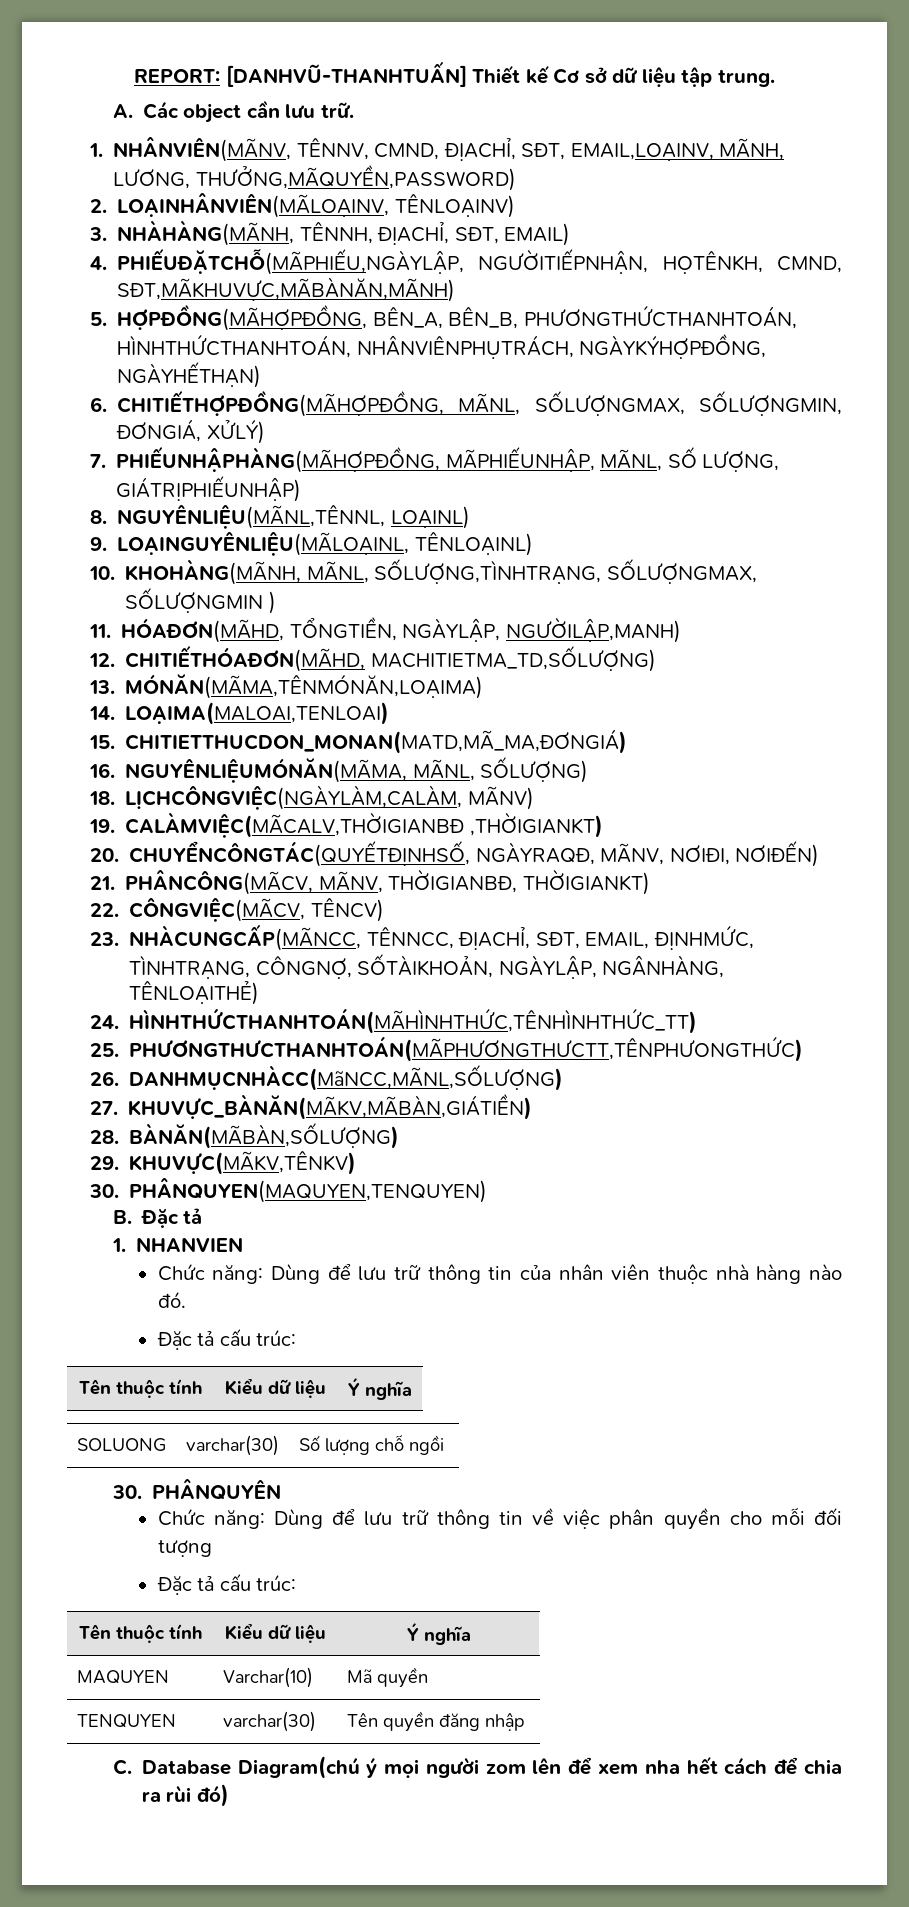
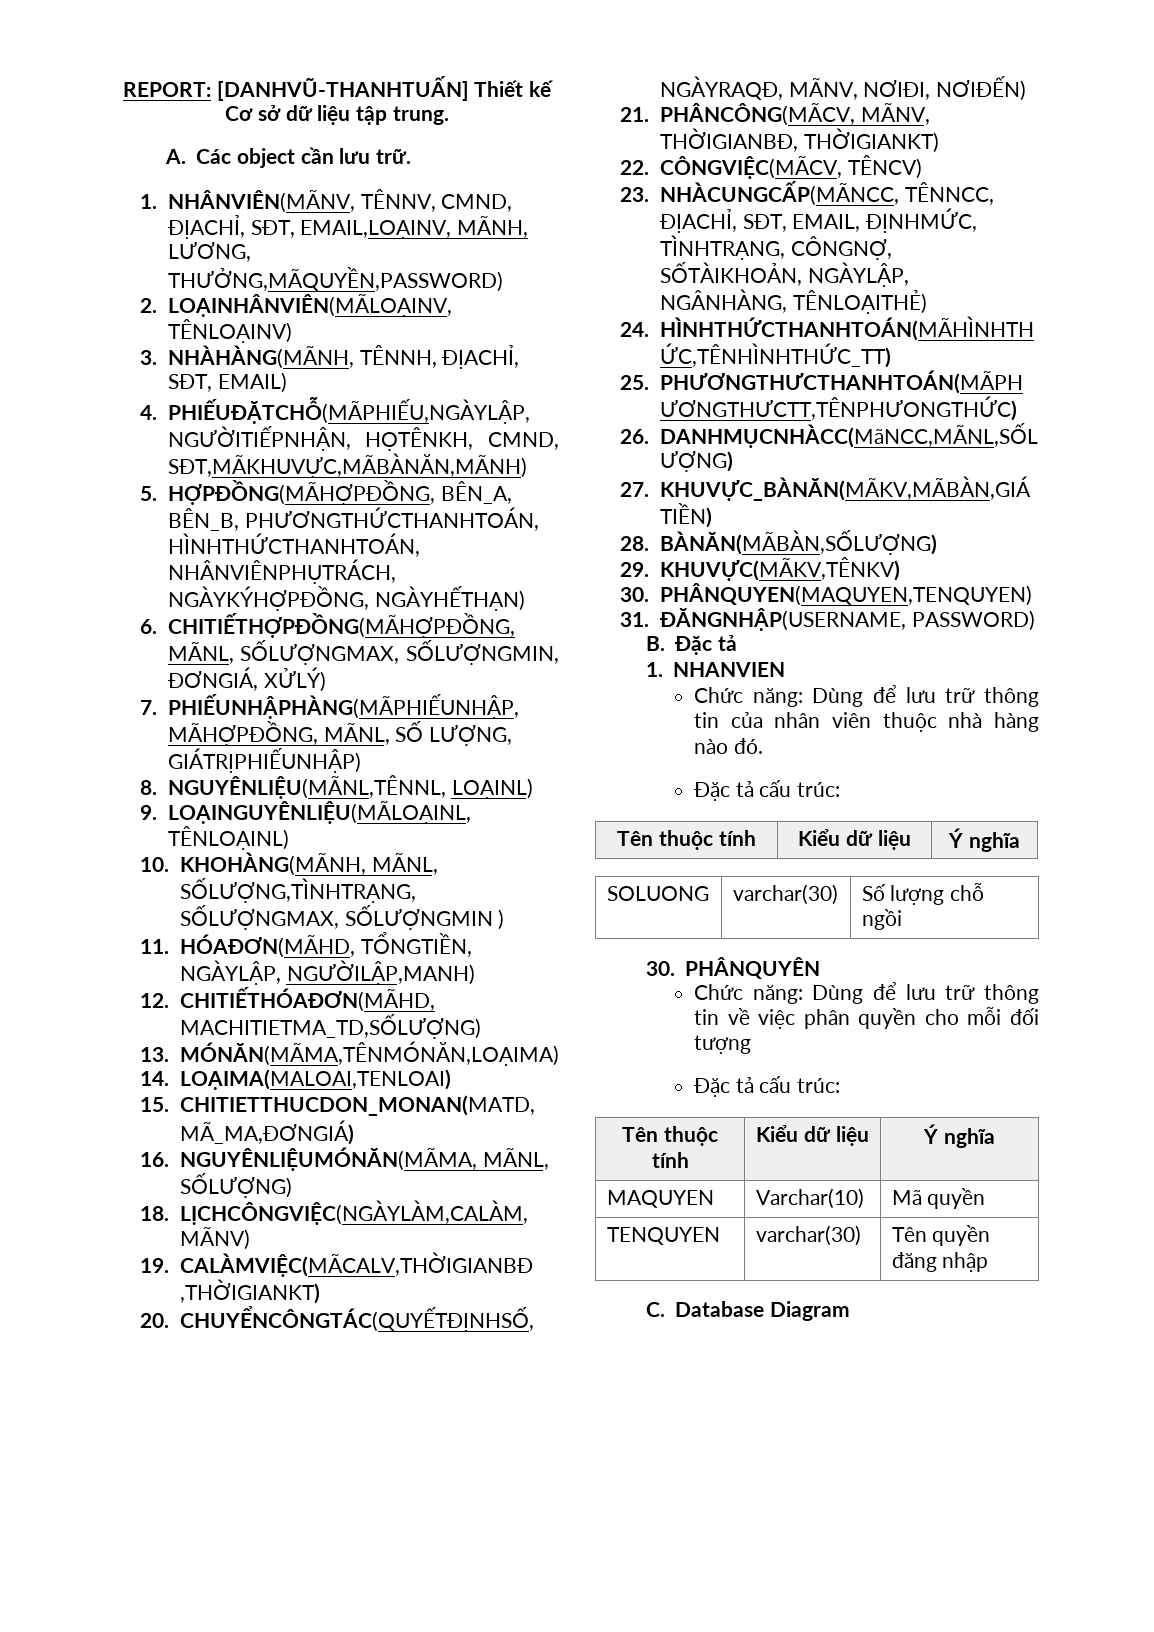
[116,446,595,473] PHIẾUNHẬPHÀNG(MÃHỢPĐỒNG, MÃPHIẾUNHẬP, -> [167,694,519,719] [167,721,318,746] PHIẾUNHẬPHÀNG(MÃPHIẾUNHẬP, MÃHỢPĐỒNG,
(488, 1190) none -> [620,608,1035,631] // 31. ĐĂNGNHẬP(USERNAME, PASSWORD)
[237,1756,843,1779] [141,1784,229,1807] Diagram(chú ý mọi người zom lên để xem nha hết cách để chia ra rùi đó) -> [769,1301,850,1321] Diagram

